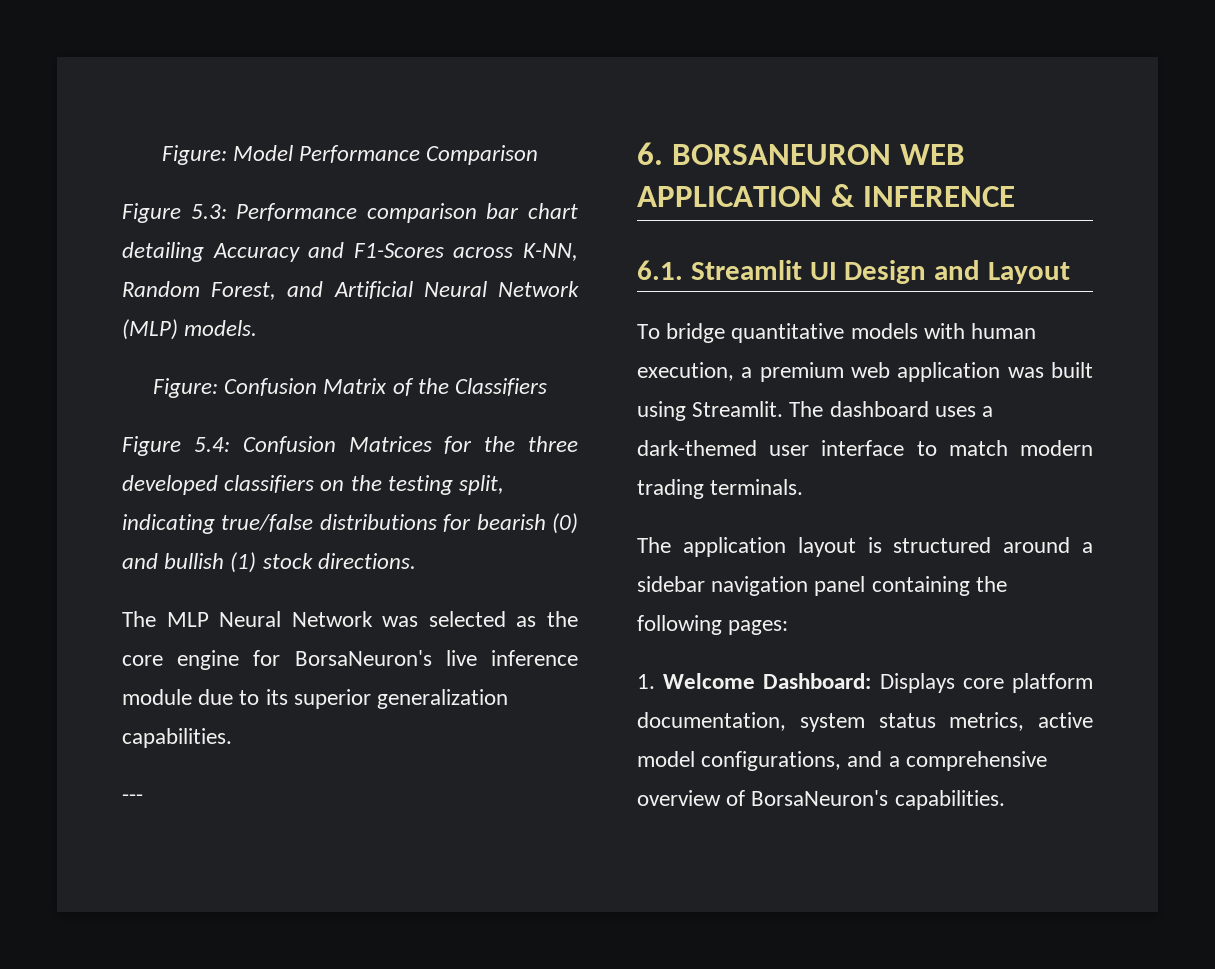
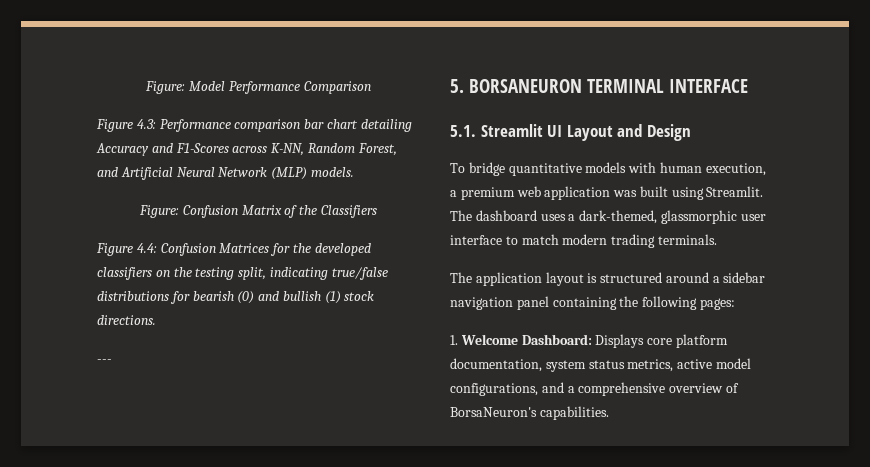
[190,204,227,219] 5.3: -> [136,119,156,129] 4.3:
[193,437,230,452] 5.4: -> [136,243,157,253] 4.4:
[528,436,578,452] three -> (311, 248) none
[122,611,578,627] [122,650,578,670] [122,689,509,709] [122,728,232,748] [122,794,143,802] [637,142,965,165] [637,184,1015,207] [637,260,837,280] The MLP Neural Network was selected as the core engine for BorsaNeuron's live inference module due to its superior generalization capabilities. // --- // 6. BORSANEURON WEB APPLICATION & INFERENCE // 6.1. Streamlit UI -> [97,359,112,363] [450,79,749,93] [450,124,643,141] --- // 5. BORSANEURON TERMINAL INTERFACE // 5.1. Streamlit UI Layout and
[934,260,1071,284] and Layout -> (691, 132) none
[637,440,757,456] dark-themed -> [579,210,737,224] dark-themed, glassmorphic

